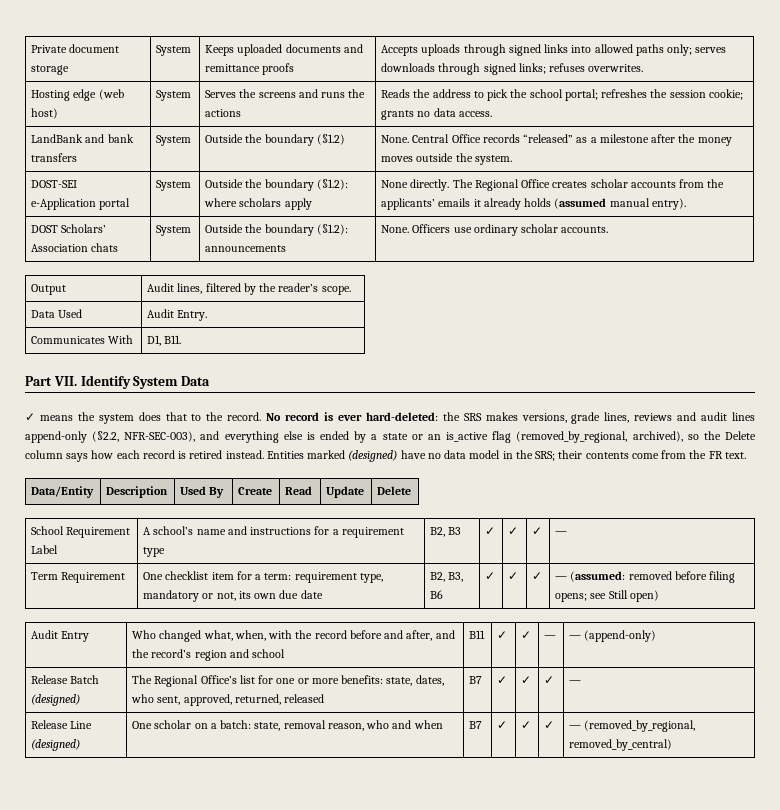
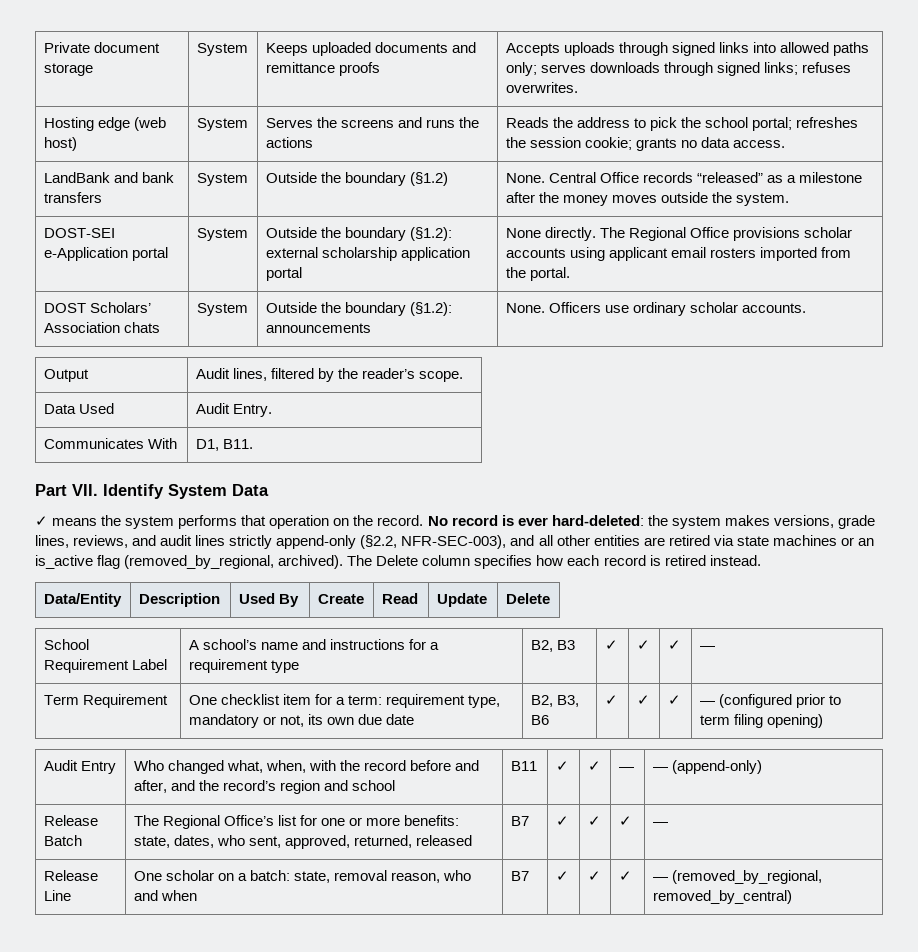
[204,198,312,210] where scholars apply -> [265,247,470,261] [265,267,302,281] external scholarship application portal
[552,181,588,188] creates -> [733,227,801,241] provisions
[679,179,725,188] [381,198,686,210] from the applicants’ emails it already holds (assumed manual entry). -> [569,247,852,261] [505,267,570,281] using applicant email rosters imported from the portal.
[138,412,202,421] does that to -> [178,515,350,529] performs that operation on
[463,413,482,421] SRS -> [671,516,721,529] system
[634,413,673,421] reviews -> [73,535,129,548] reviews,
(756, 416) none -> [229,535,273,549] strictly
[224,431,408,443] everything else is ended by a state -> [538,535,837,546] all other entities are retired via state machines
[632,431,721,442] archived), so the -> [278,555,373,569] archived). The
[66,453,89,462] says -> [474,555,533,569] specifies
[266,450,746,462] Entities marked (designed) have no data model in the SRS; their contents come from the FR text. -> (761, 560) none
[570,571,736,583] [555,590,659,602] (assumed: removed before filing opens; see Still open) -> [718,694,841,708] [699,714,823,728] (configured prior to term filing opening)
[31,694,81,706] (designed) -> (82, 840) none
[31,739,81,751] (designed) -> (71, 895) none

